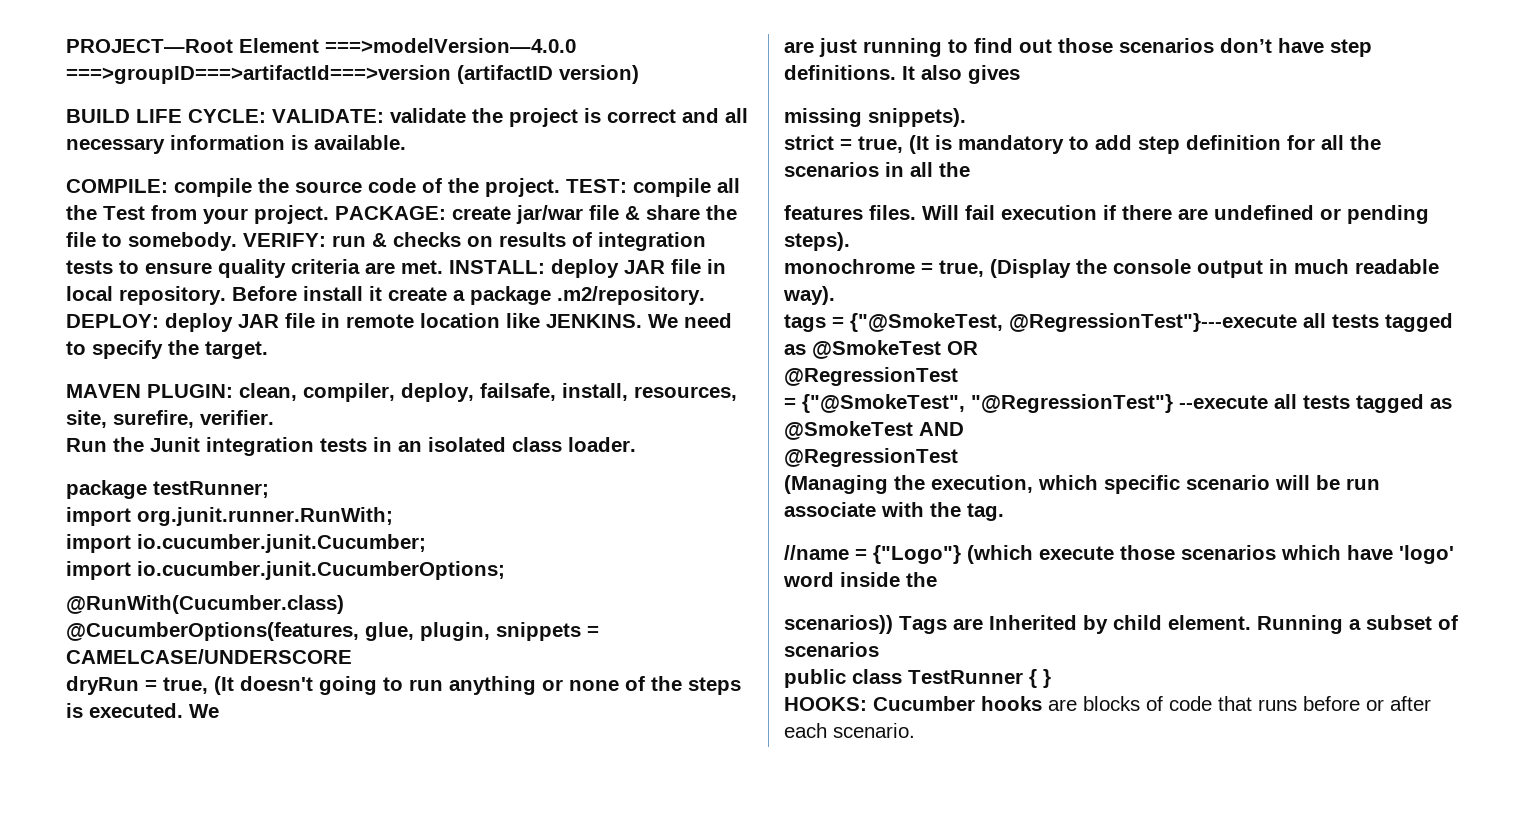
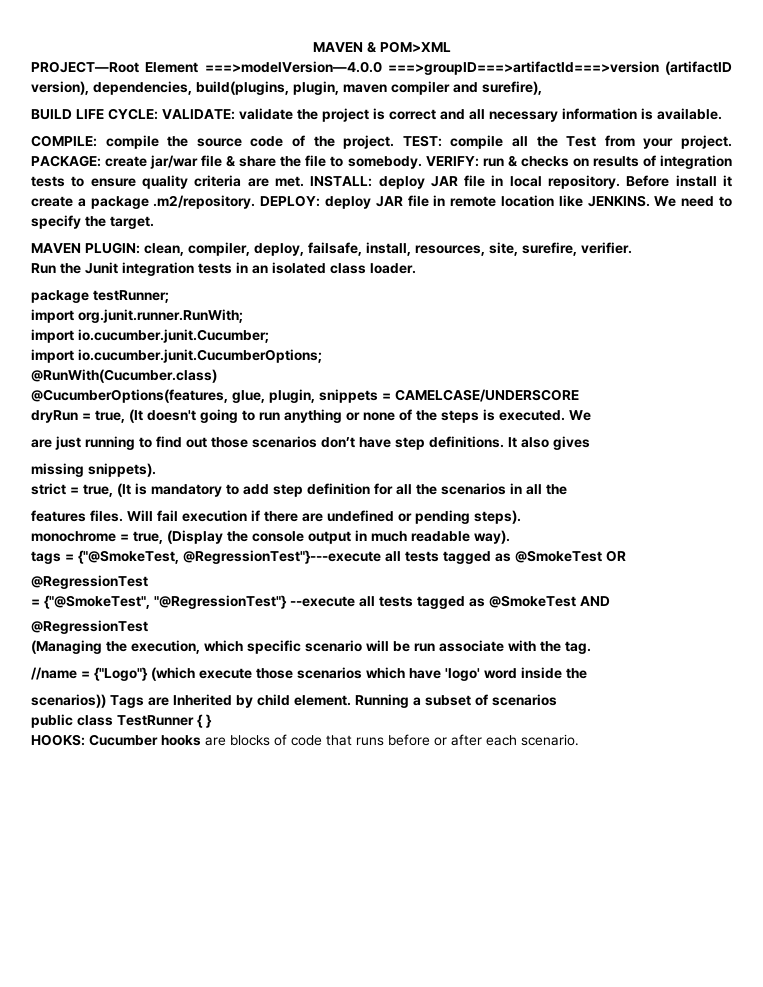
(66, 46) none -> [312,41,451,53] MAVEN & POM>XML //
[559,65,639,84] version) -> [31,81,542,95] version), dependencies, build(plugins, plugin, maven compiler and surefire),

